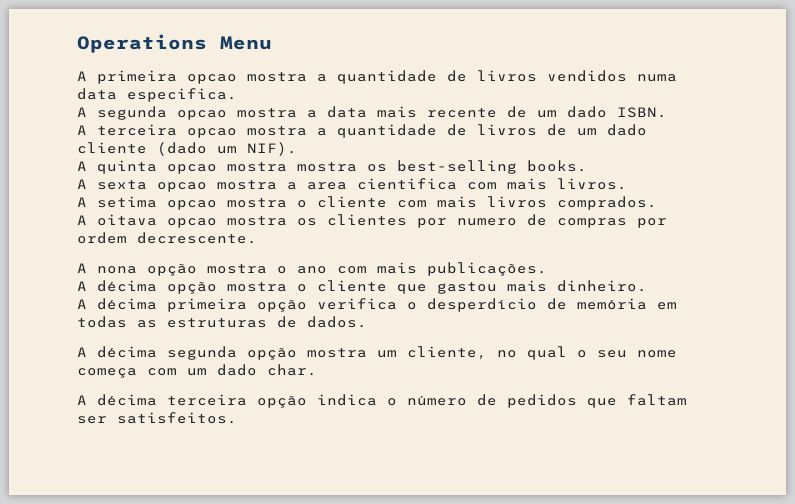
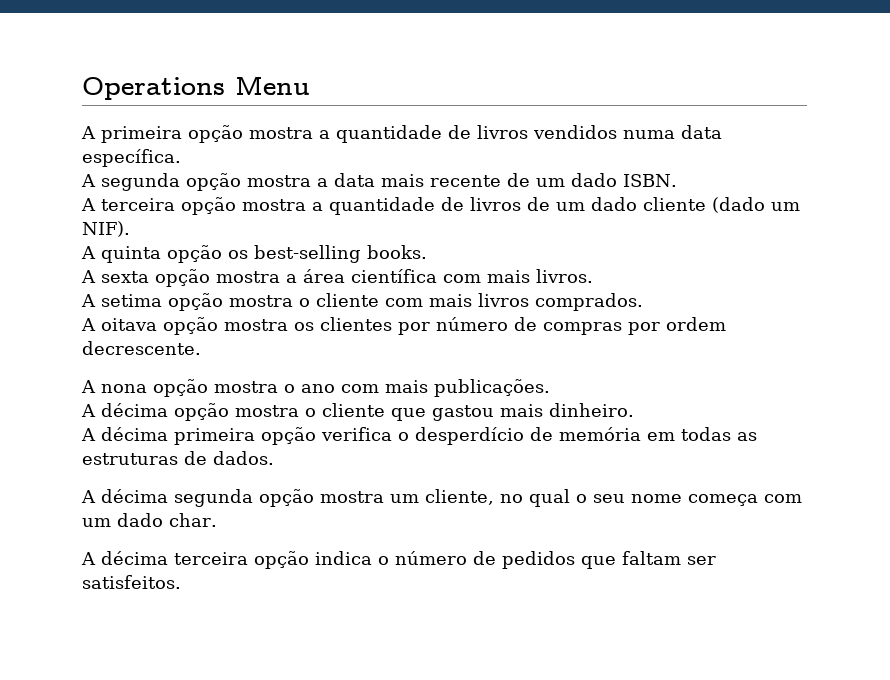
[187,74,237,84] opcao -> [188,125,243,143] opção
[127,88,237,102] especifica. -> [82,149,181,167] específica.
[177,110,227,120] opcao -> [186,173,241,191] opção
[187,128,237,138] opcao -> [181,197,236,215] opção
[167,162,357,174] opcao mostra mostra -> [167,245,222,263] opção
[157,178,457,192] opcao mostra a area cientifica -> [155,269,437,287] opção mostra a área científica
[167,200,217,210] opcao -> [168,293,223,311] opção
[167,218,217,228] opcao -> [163,317,218,335] opção
[457,218,517,226] numero -> [436,317,508,331] número

